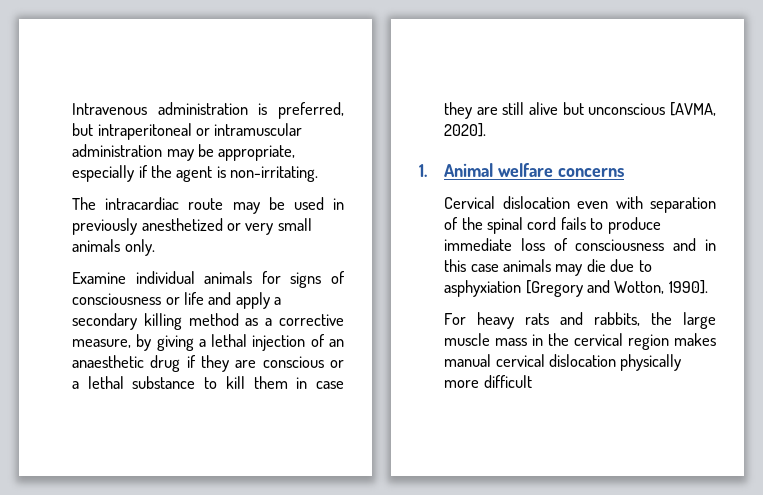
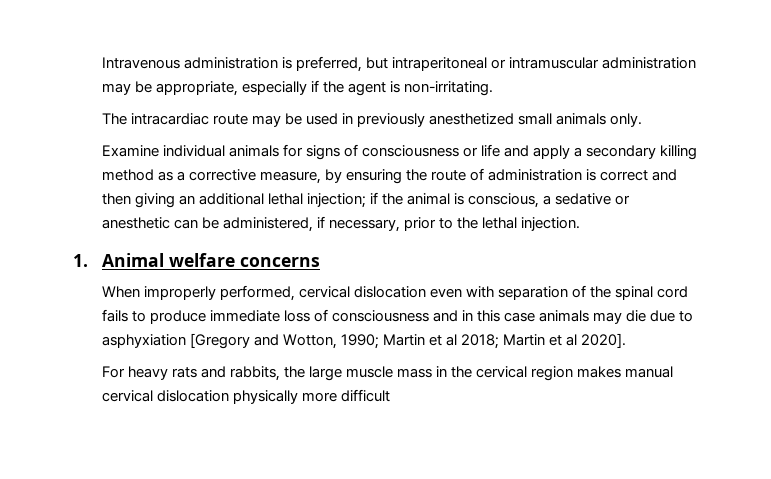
[226,223,274,235] or very -> (515, 119) none
[156,334,344,351] [72,355,345,372] [72,376,344,389] [444,102,716,119] [444,123,487,137] giving a lethal injection of an anaesthetic drug if they are conscious or a lethal substance to kill them in case they are still alive but unconscious [AVMA, 2020]. -> [345,168,678,184] [101,192,631,208] [101,216,581,232] ensuring the route of administration is correct and then giving an additional lethal injection; if the animal is conscious, a sedative or anesthetic can be administered, if necessary, prior to the lethal injection.
[444,196,496,209] Cervical -> [101,285,350,301] When improperly performed, cervical
[668,280,708,294] 1990]. -> [340,333,627,349] 1990; Martin et al 2018; Martin et al 2020].

